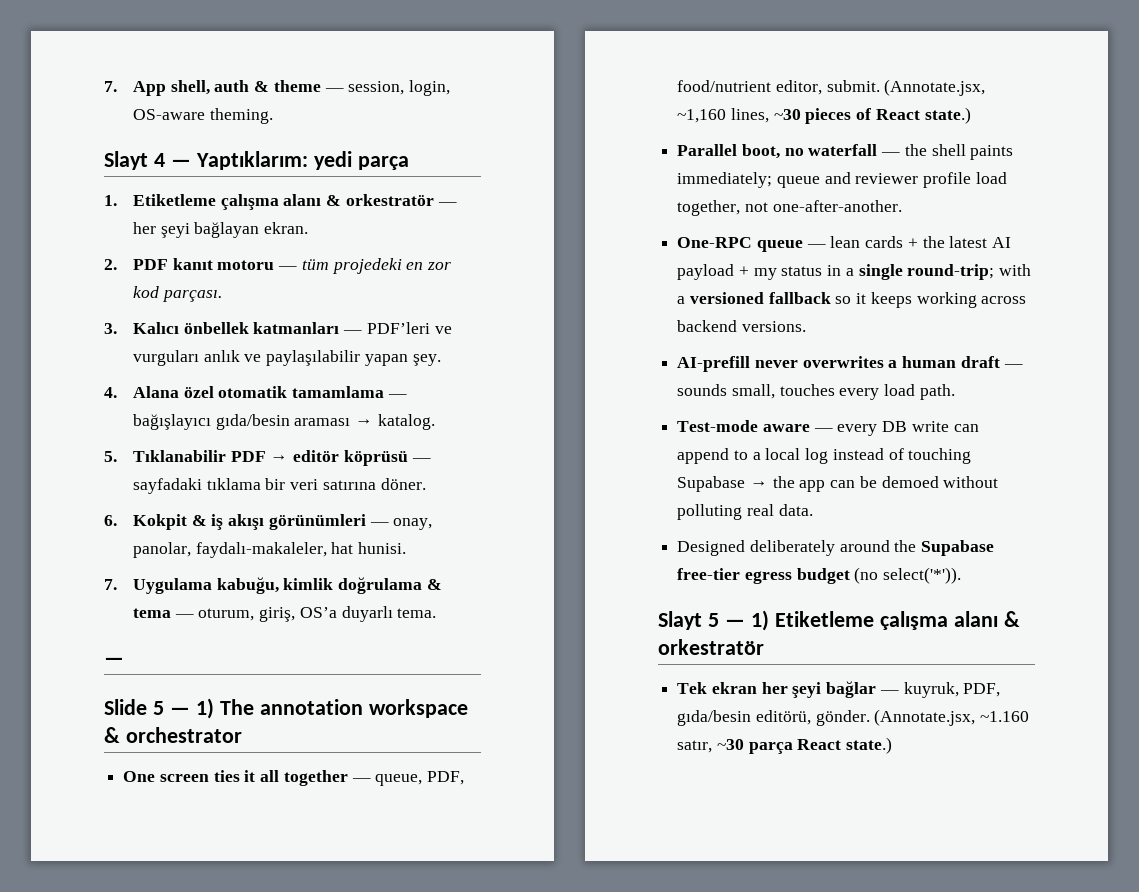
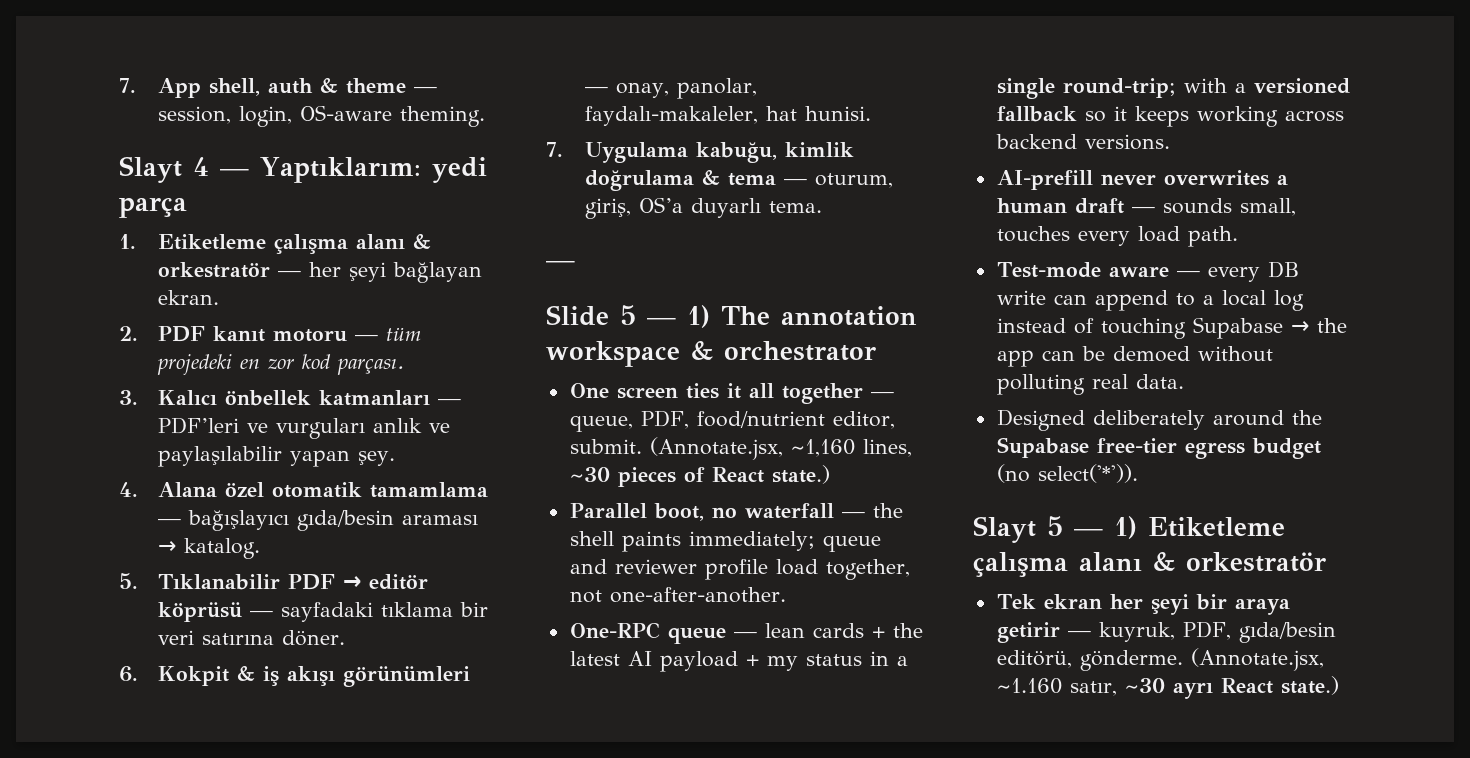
[826,681,877,698] bağlar -> [1195,594,1290,615] [996,622,1060,643] bir araya getirir
[815,710,870,726] gönder. -> [1079,650,1183,671] gönderme.
[748,742,793,754] parça -> [1172,682,1213,699] ayrı

